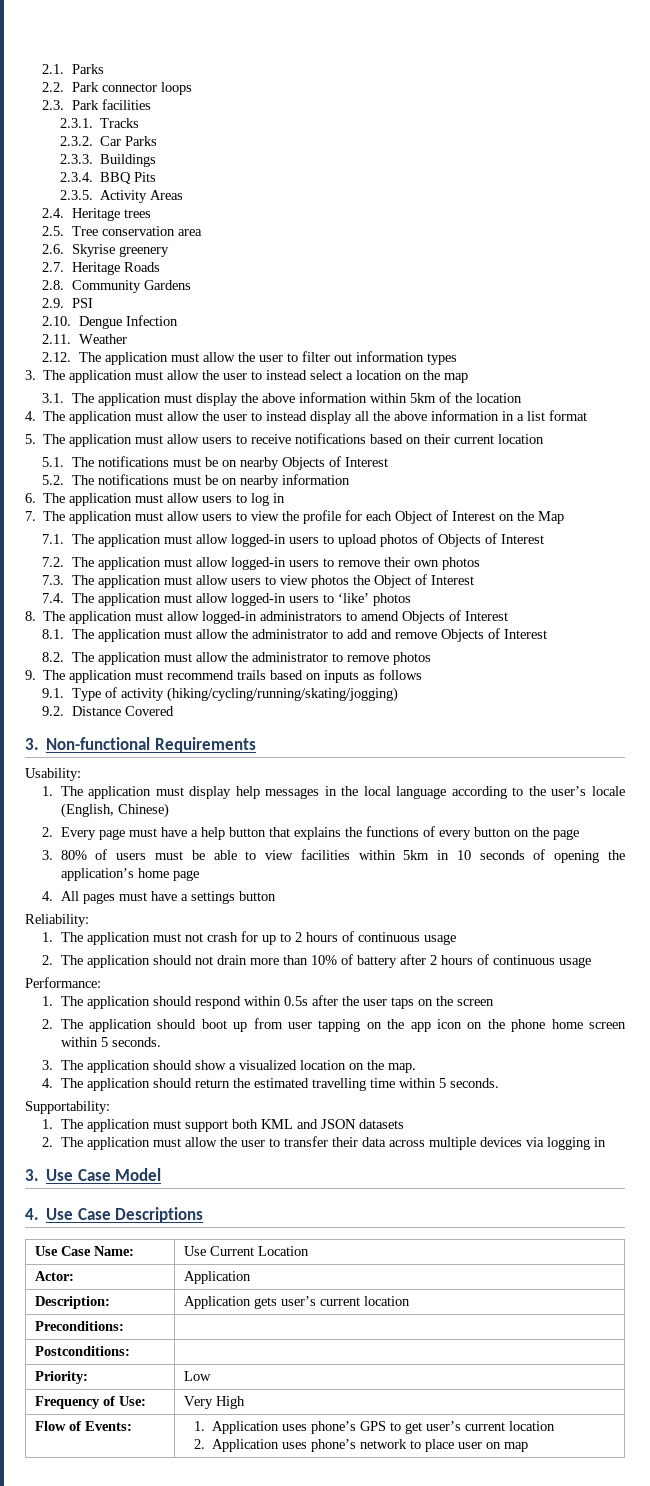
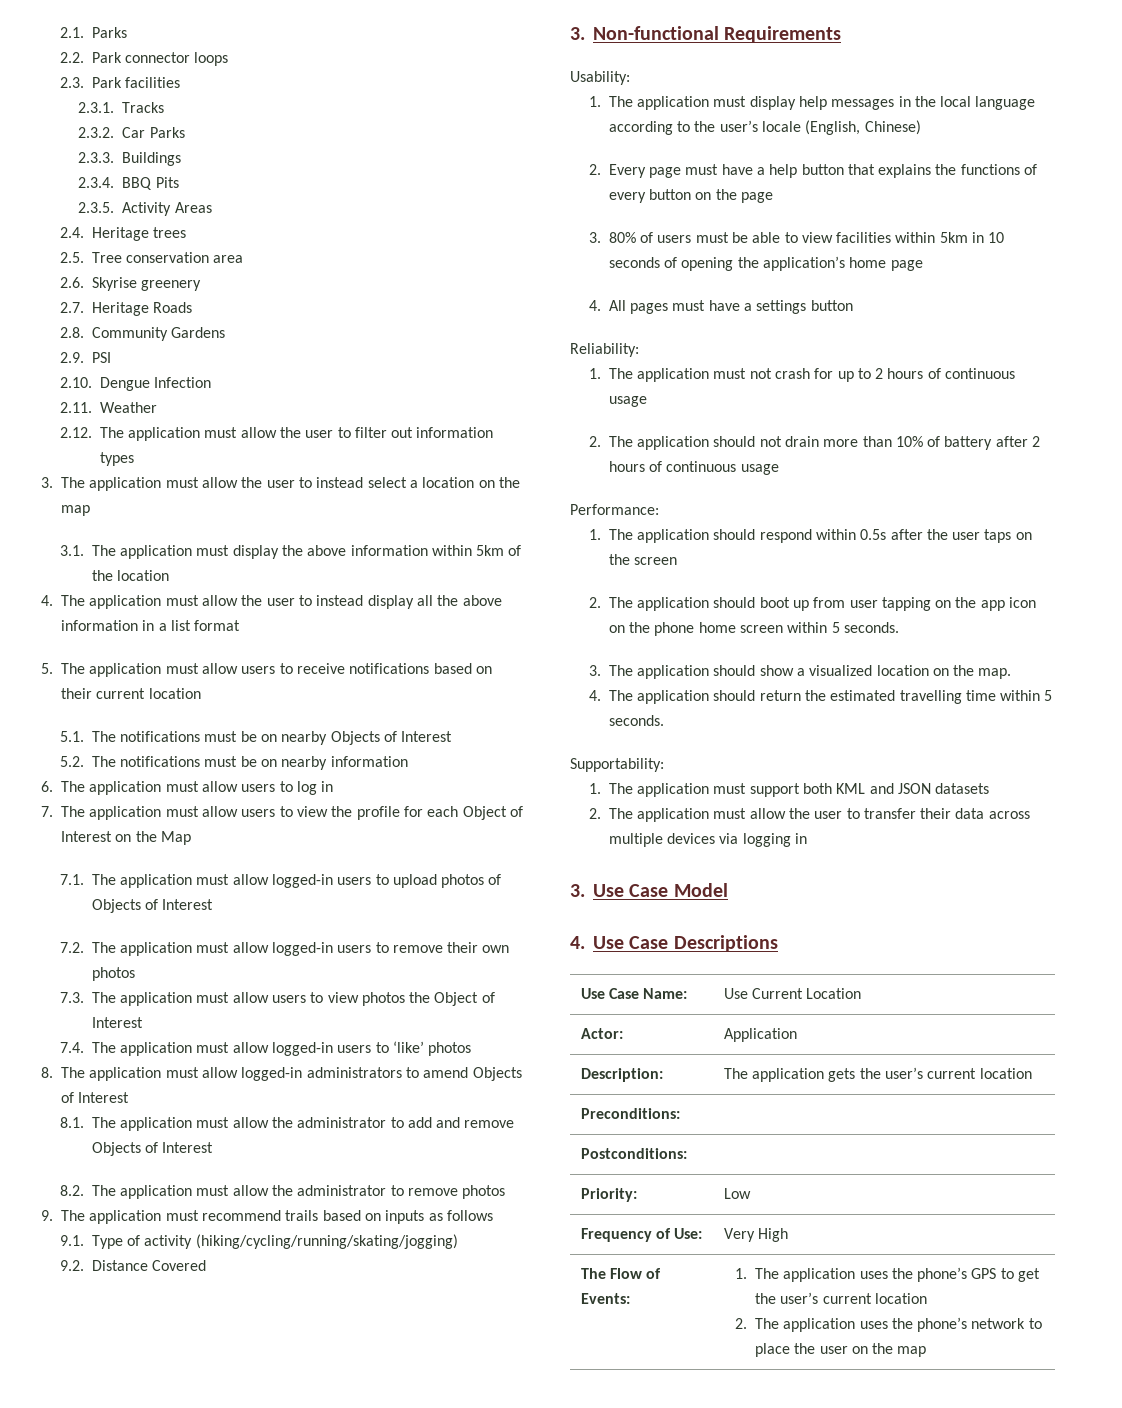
[183,1296,277,1309] Application gets -> [723,1068,881,1082] The application gets the
(245, 1402) none -> [580,1268,606,1279] The
[212,1421,308,1434] Application uses -> [754,1268,913,1282] The application uses the
(423, 1428) none -> [754,1293,776,1304] the
[212,1439,308,1452] Application uses -> [754,1318,913,1332] The application uses the
(455, 1445) none -> [794,1343,816,1354] the
(502, 1445) none -> [872,1343,894,1354] the

